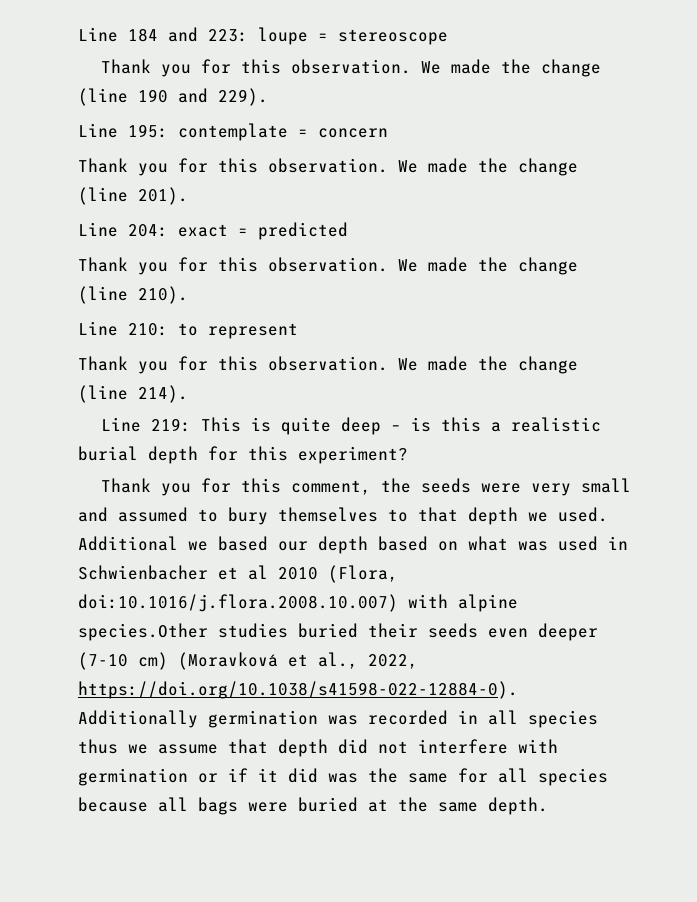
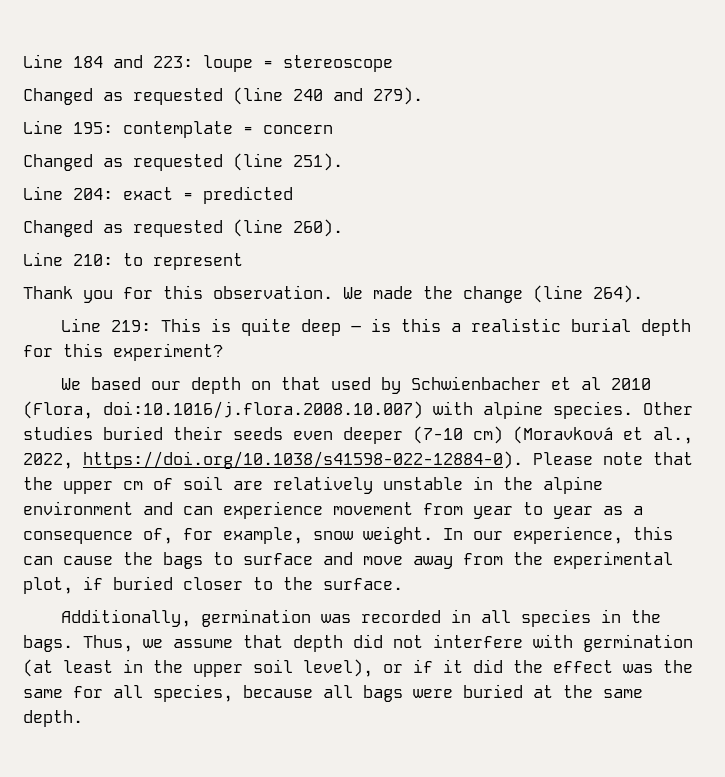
[100,59,601,77] [78,88,268,106] Thank you for this observation. We made the change (line 190 and 229). -> [23,87,423,105] Changed as requested (line 240 and 279).
[78,158,578,176] [78,187,188,205] Thank you for this observation. We made the change (line 201). -> [23,153,343,171] Changed as requested (line 251).
[78,257,578,275] [78,286,188,304] Thank you for this observation. We made the change (line 210). -> [23,219,343,237] Changed as requested (line 260).
[138,385,188,403] 214). -> [593,285,643,303] 264).
[100,478,631,496] [78,507,608,525] [78,536,628,554] Thank you for this comment, the seeds were very small and assumed to bury themselves to that depth we used. Additional we based our depth based on what was used in -> [60,377,401,394] We based our depth on that used by
[78,623,208,641] species.Other -> [553,401,693,419] species. Other
[78,710,198,728] Additionally -> [533,452,693,465] [23,476,603,494] [23,501,643,519] [23,526,673,544] [23,551,673,569] [23,576,403,594] [60,609,191,627] Please note that the upper cm of soil are relatively unstable in the alpine environment and can experience movement from year to year as a consequence of, for example, snow weight. In our experience, this can cause the bags to surface and move away from the experimental plot, if buried closer to the surface. // Additionally,
[78,739,118,754] thus -> [600,609,661,623] [23,635,133,652] in the bags. Thus,
(188, 777) none -> [23,659,373,677] (at least in the upper soil level),
(318, 775) none -> [513,660,613,673] the effect
[538,768,608,786] species -> [153,684,233,702] species,

